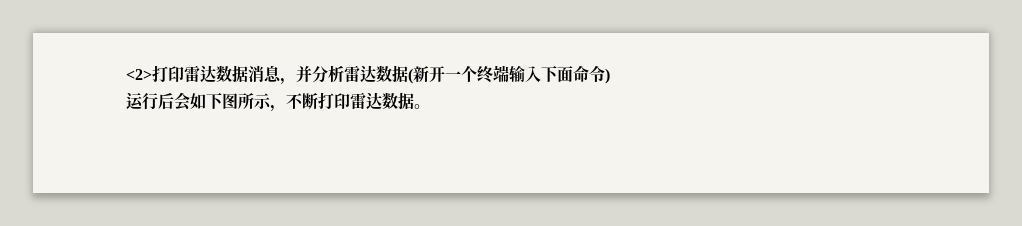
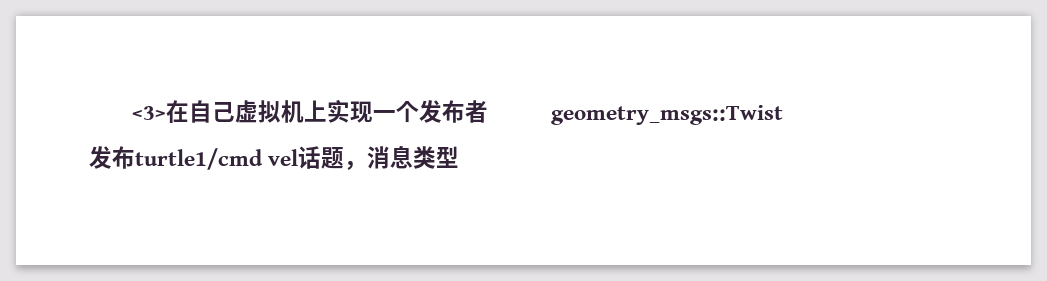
[125,65,610,85] [125,92,430,112] <2>打印雷达数据消息，并分析雷达数据(新开一个终端输入下面命令) // 运行后会如下图所示，不断打印雷达数据。 -> [132,99,489,123] [89,145,460,170] [551,105,783,125] <3>在自己虚拟机上实现一个发布者 // 发布turtle1/cmd vel话题，消息类型geometry_msgs::Twist

